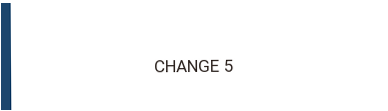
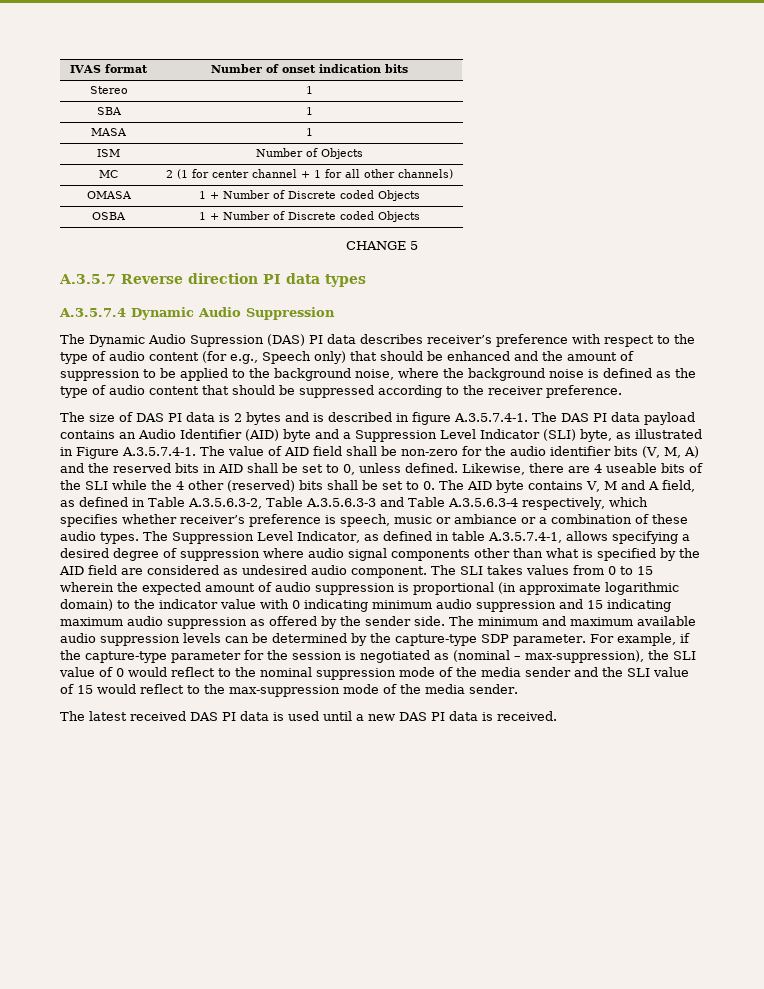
[154,59,235,73] CHANGE 5 -> [70,64,148,73] [211,64,408,73] [89,86,128,94] [306,86,313,94] [96,107,122,115] [306,107,313,115] [91,128,127,136] [306,128,313,136] [97,149,120,157] [256,148,363,159] [99,170,118,178] [166,169,453,179] [86,191,132,199] [199,190,420,201] [92,212,126,220] [199,211,420,222] [346,241,418,250] [59,273,366,287] [59,307,335,320] [60,334,695,347] [60,351,634,364] [60,368,696,381] [60,385,622,398] [60,412,695,425] [60,429,702,442] [60,446,699,459] [60,463,703,475] [60,480,695,493] [60,497,648,510] [60,514,688,527] [60,531,690,544] [60,548,700,561] [59,565,653,578] [60,582,679,595] [60,599,671,612] [60,616,696,629] [60,633,690,646] [60,650,696,663] [59,667,689,680] [60,684,518,697] [60,711,557,721] IVAS format | Number of onset indication bits // Stereo | 1 // SBA | 1 // MASA | 1 // ISM | Number of Objects // MC | 2 (1 for center channel + 1 for all other channels) // OMASA | 1 + Number of Discrete coded Objects // OSBA | 1 + Number of Discrete coded Objects // CHANGE 5 // A.3.5.7 Reverse direction PI data types // A.3.5.7.4 Dynamic Audio Suppression // The Dynamic Audio Supression (DAS) PI data describes receiver’s preference with respect to the type of audio content (for e.g., Speech only) that should be enhanced and the amount of suppression to be applied to the background noise, where the background noise is defined as the type of audio content that should be suppressed according to the receiver preference. // The size of DAS PI data is 2 bytes and is described in figure A.3.5.7.4-1. The DAS PI data payload contains an Audio Identifier (AID) byte and a Suppression Level Indicator (SLI) byte, as illustrated in Figure A.3.5.7.4-1. The value of AID field shall be non-zero for the audio identifier bits (V, M, A) and the reserved bits in AID shall be set to 0, unless defined. Likewise, there are 4 useable bits of the SLI while the 4 other (reserved) bits shall be set to 0. The AID byte contains V, M and A field, as defined in Table A.3.5.6.3-2, Table A.3.5.6.3-3 and Table A.3.5.6.3-4 respectively, which specifies whether receiver’s preference is speech, music or ambiance or a combination of these audio types. The Suppression Level Indicator, as defined in table A.3.5.7.4-1, allows specifying a desired degree of suppression where audio signal components other than what is specified by the AID field are considered as undesired audio component. The SLI takes values from 0 to 15 wherein the expected amount of audio suppression is proportional (in approximate logarithmic domain) to the indicator value with 0 indicating minimum audio suppression and 15 indicating maximum audio suppression as offered by the sender side. The minimum and maximum available audio suppression levels can be determined by the capture-type SDP parameter. For example, if the capture-type parameter for the session is negotiated as (nominal – max-suppression), the SLI value of 0 would reflect to the nominal suppression mode of the media sender and the SLI value of 15 would reflect to the max-suppression mode of the media sender. // The latest received DAS PI data is used until a new DAS PI data is received.

